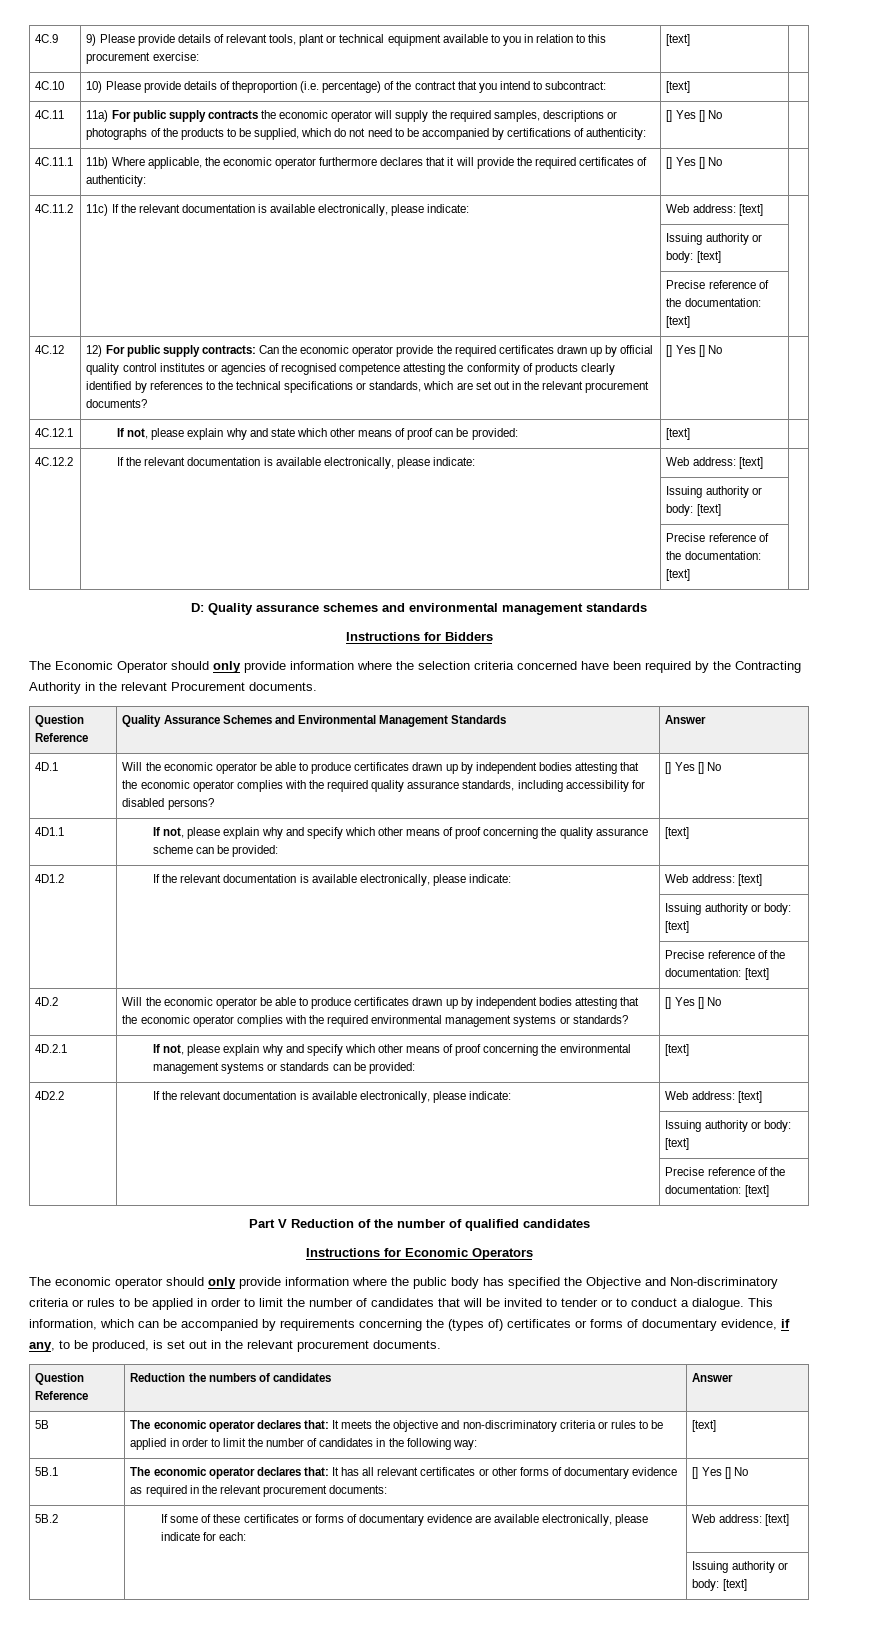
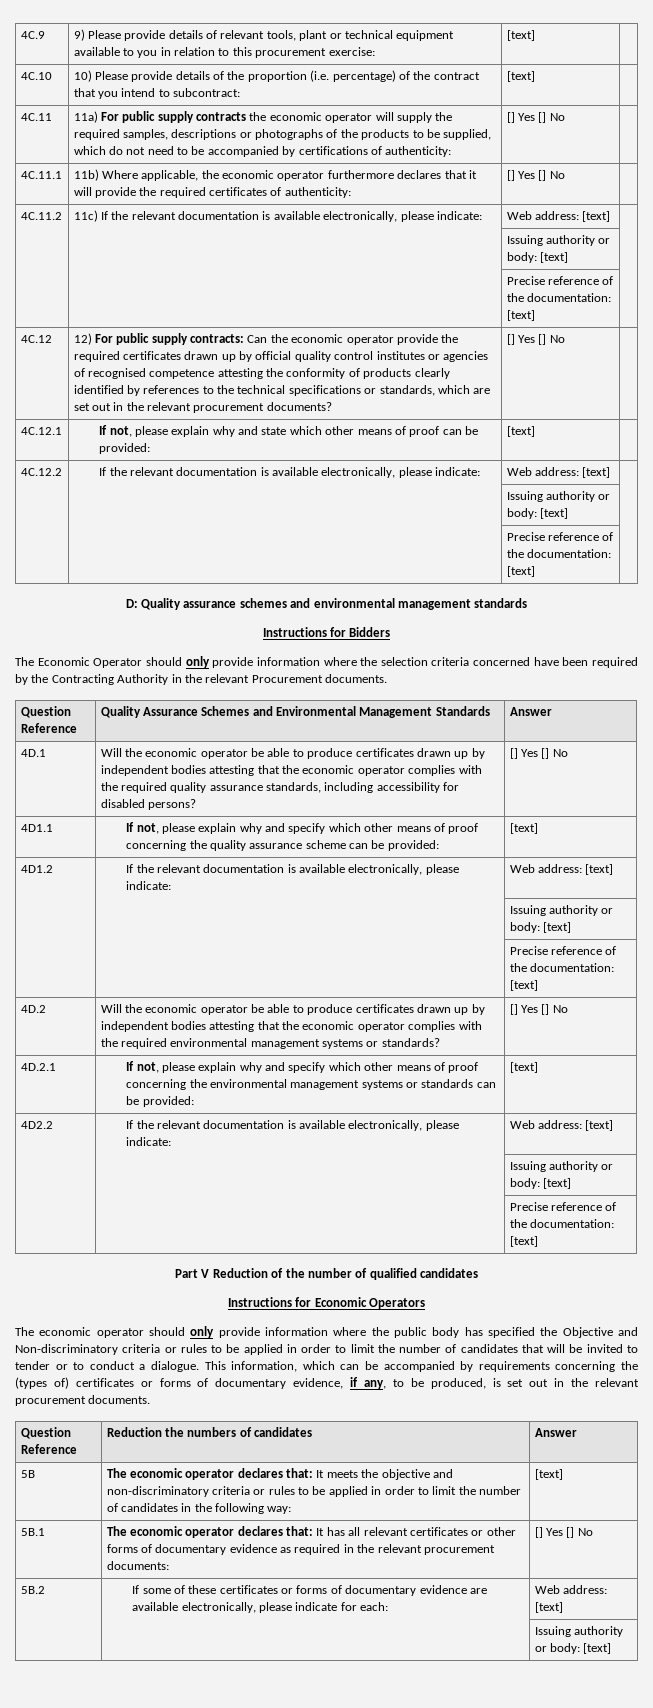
[232,81,298,93] theproportion -> [227,71,307,82] the proportion

